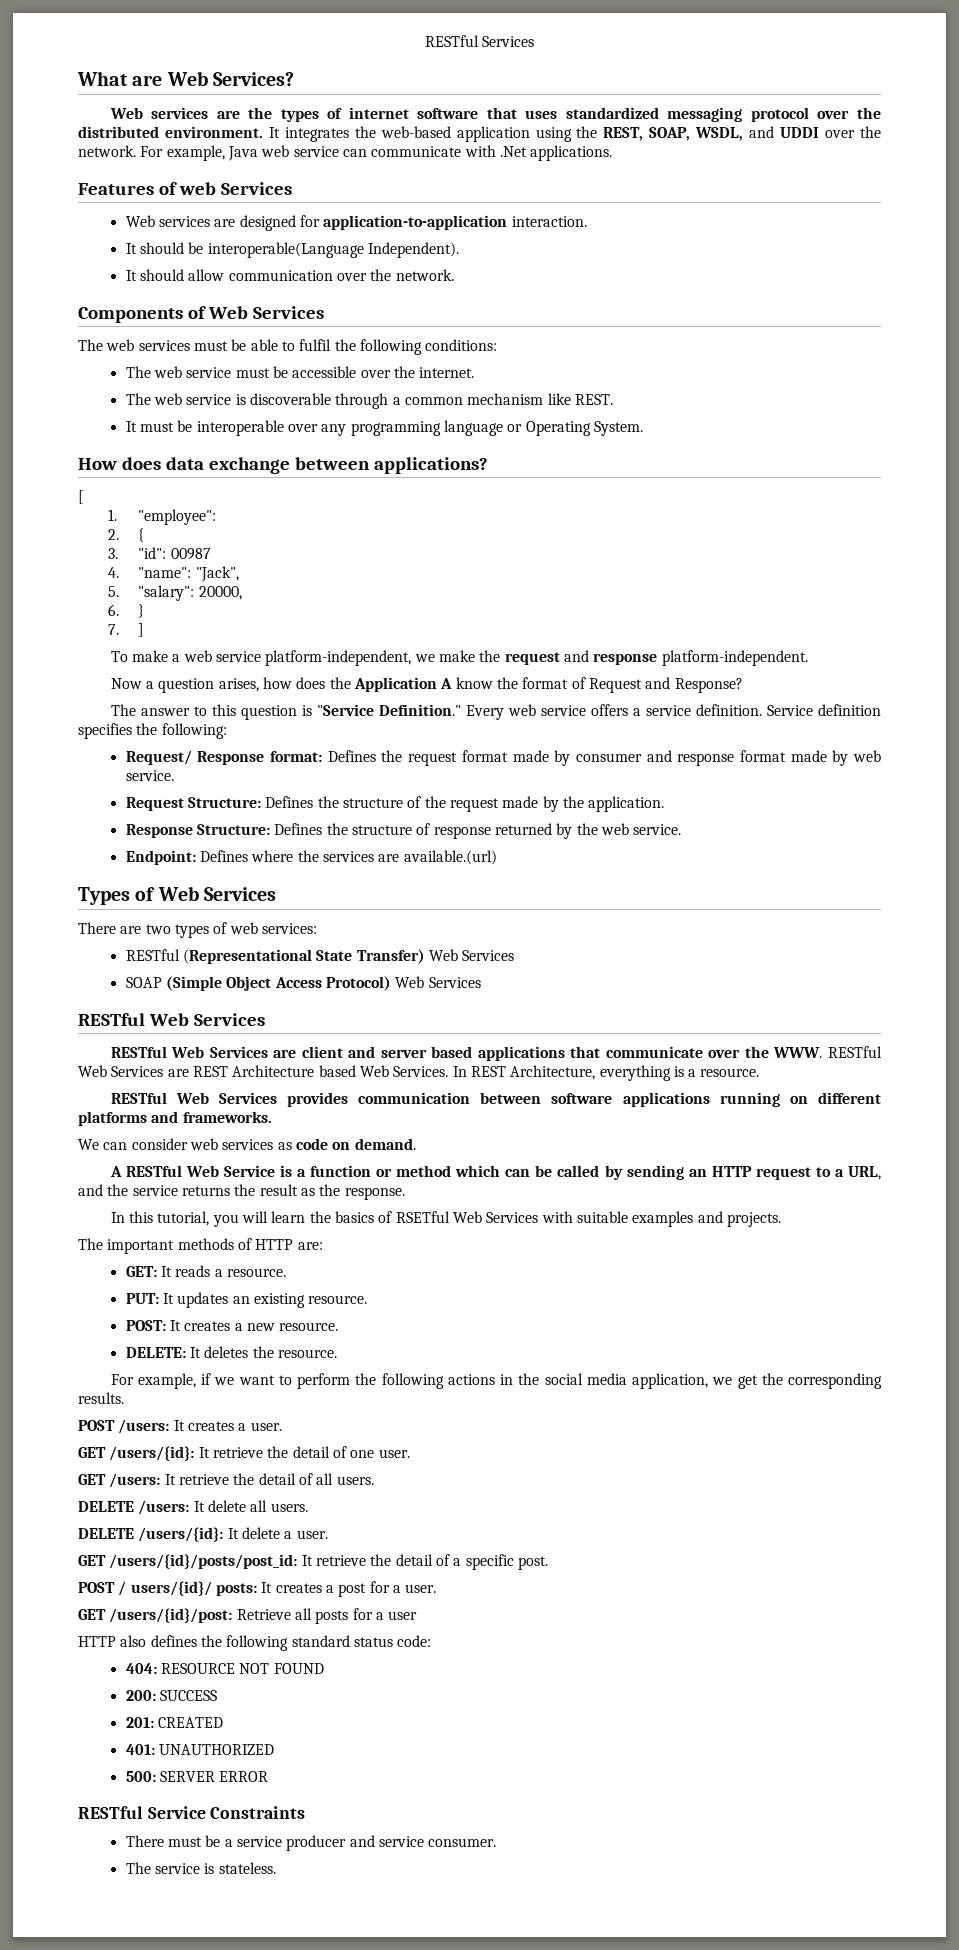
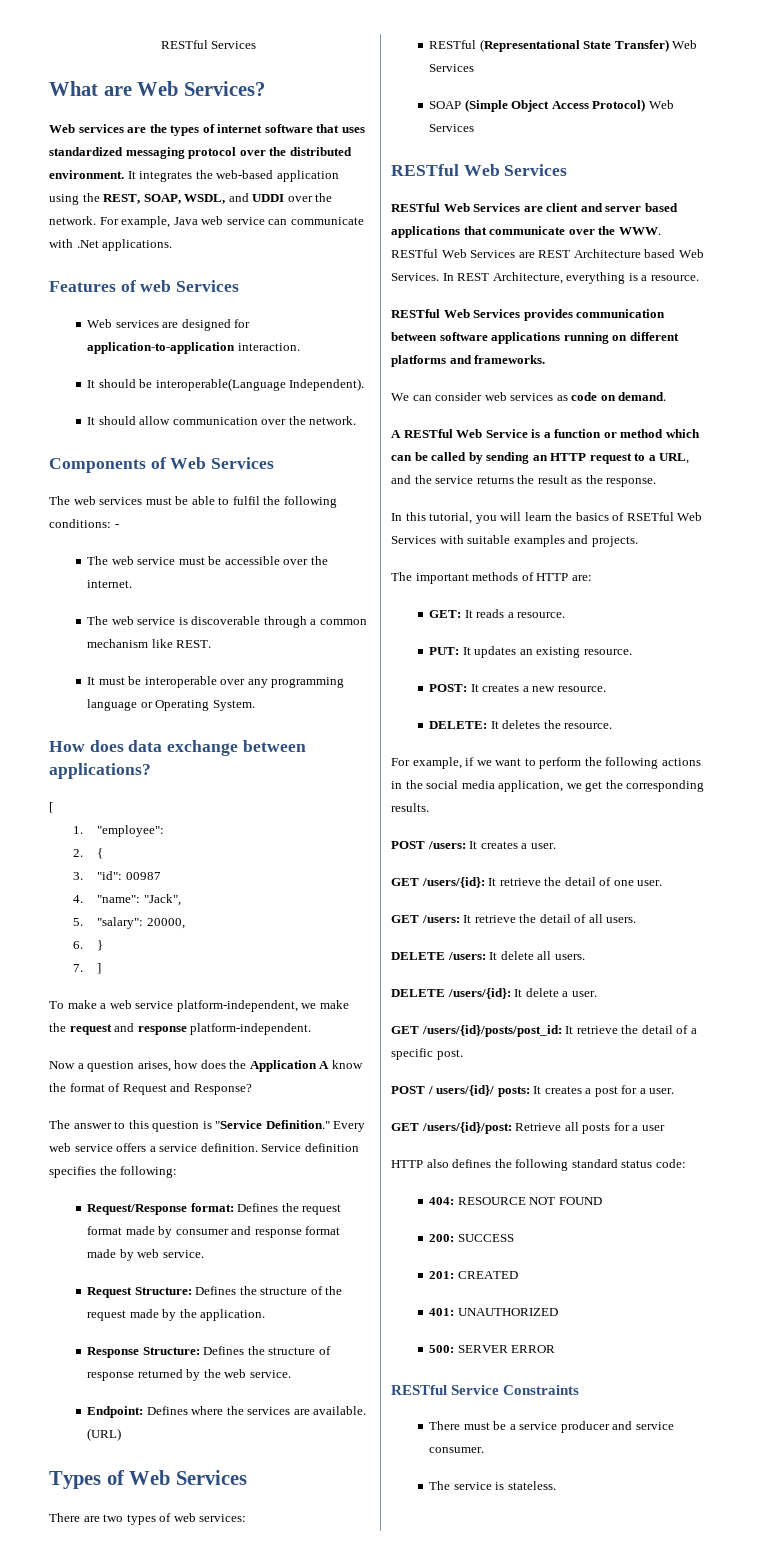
(498, 345) none -> [114,524,119,528] -
[125,750,265,765] Request/ Response -> [87,1204,188,1215] Request/Response
[403,850,497,865] available.(url) -> [313,1406,367,1415] [87,1428,122,1441] available. (URL)

